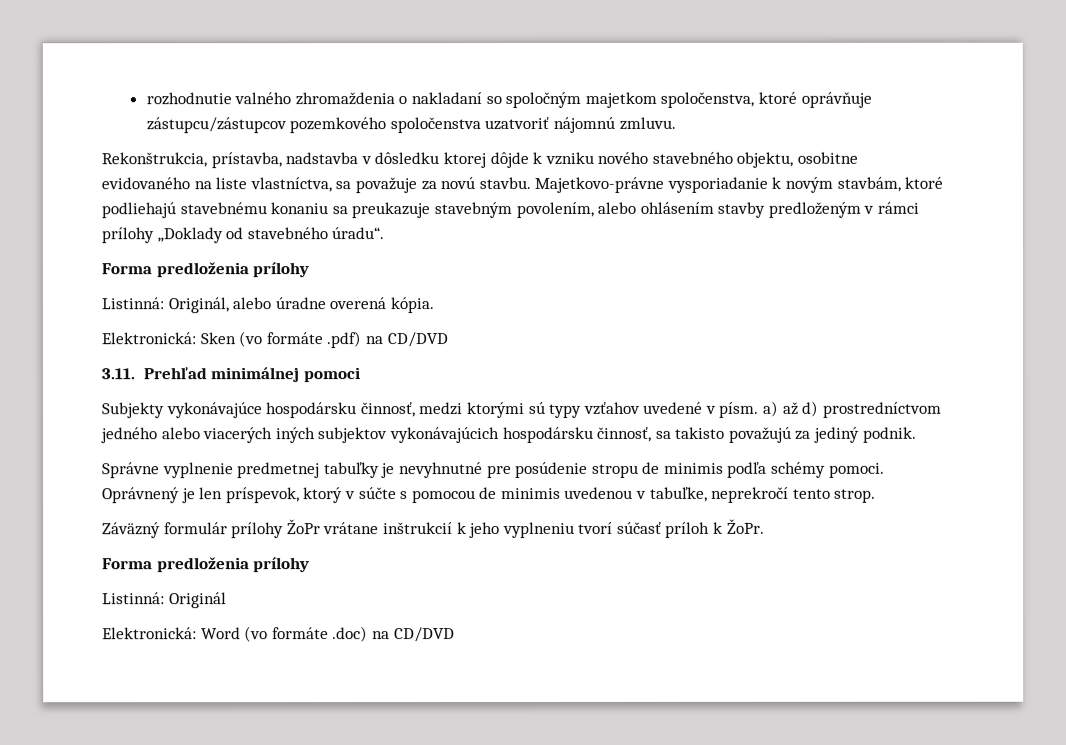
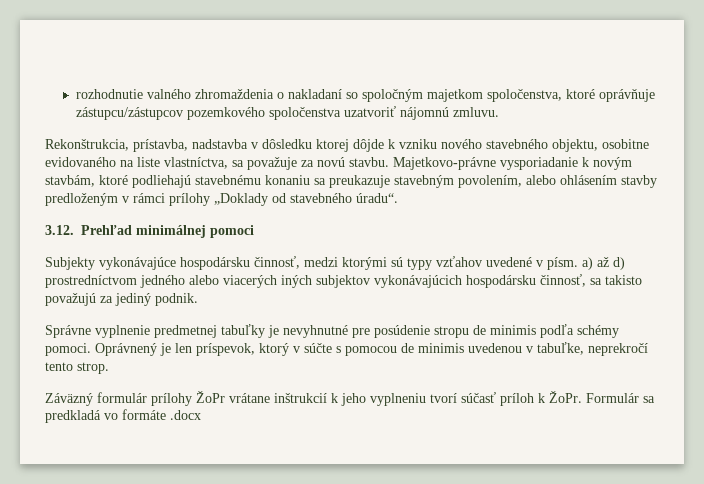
[101,262,310,278] [101,297,434,314] [101,331,448,349] [101,368,136,380] Forma predloženia prílohy // Listinná: Originál, alebo úradne overená kópia. // Elektronická: Sken (vo formáte .pdf) na CD/DVD // 3.11. -> [45,225,74,235] 3.12.
[102,557,311,573] [102,592,227,609] [102,626,455,643] // Forma predloženia prílohy // Listinná: Originál // Elektronická: Word (vo formáte .doc) na CD/DVD -> [586,393,655,403] [45,409,201,423] Formulár sa predkladá vo formáte .docx

